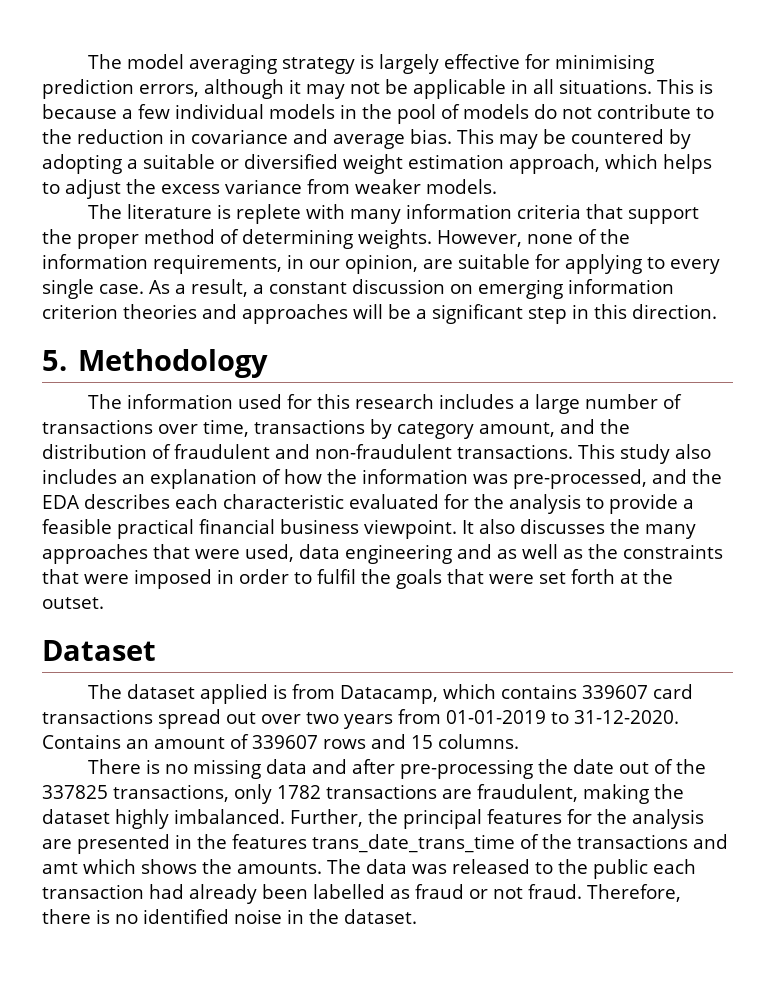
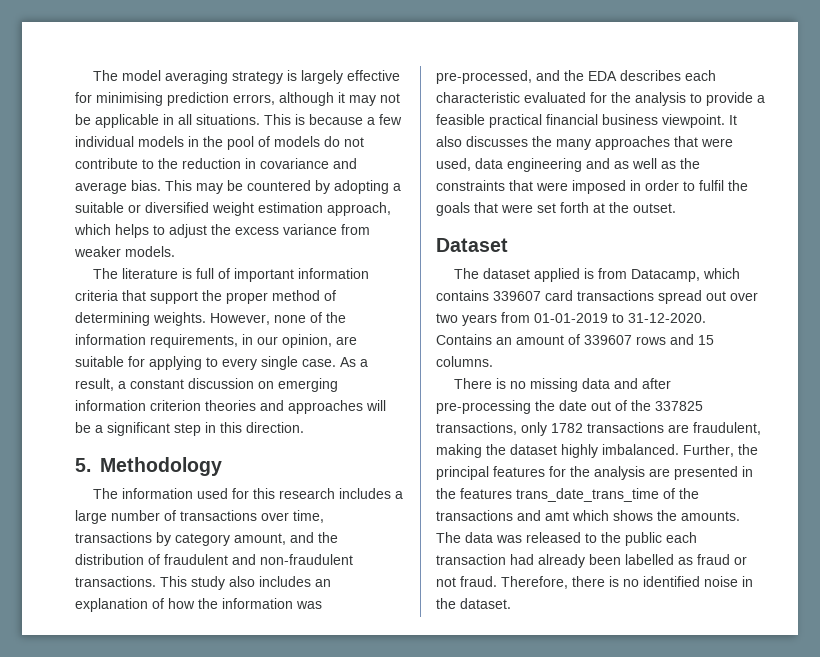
[236,204,402,224] replete with many -> [196,268,295,282] full of important

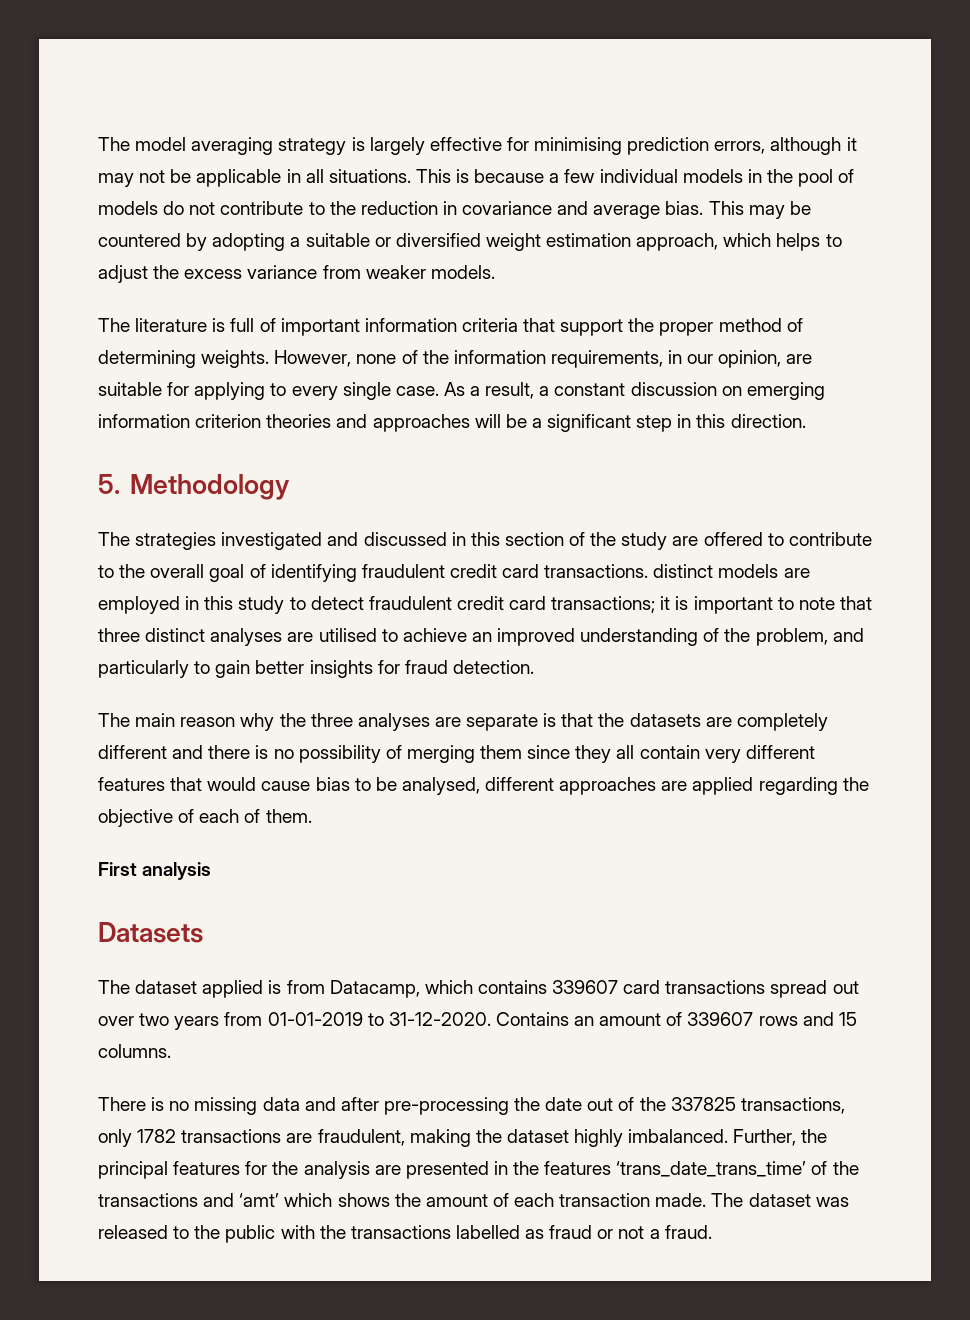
[122,488,404,499] [75,510,324,524] [75,532,338,546] [75,554,353,565] [75,576,331,590] [75,598,322,612] [436,70,716,84] [436,92,765,106] [436,114,737,128] [436,136,733,150] [436,158,700,172] [436,180,748,194] [436,202,676,216] [436,238,508,252] information used for this research includes a large number of transactions over time, transactions by category amount, and the distribution of fraudulent and non-fraudulent transactions. This study also includes an explanation of how the information was pre-processed, and the EDA describes each characteristic evaluated for the analysis to provide a feasible practical financial business viewpoint. It also discusses the many approaches that were used, data engineering and as well as the constraints that were imposed in order to fulfil the goals that were set forth at the outset. // Dataset -> [135,532,872,550] [98,564,810,582] [98,596,872,614] [98,628,864,646] [98,660,534,678] [98,713,828,731] [98,745,815,763] [98,777,869,795] [98,809,312,827] [98,862,212,880] [98,922,203,943] strategies investigated and discussed in this section of the study are offered to contribute to the overall goal of identifying fraudulent credit card transactions. distinct models are employed in this study to detect fraudulent credit card transactions; it is important to note that three distinct analyses are utilised to achieve an improved understanding of the problem, and particularly to gain better insights for fraud detection. // The main reason why the three analyses are separate is that the datasets are completely different and there is no possibility of merging them since they all contain very different features that would cause bias to be analysed, different approaches are applied regarding the objective of each of them. // First analysis // Datasets
[516,488,659,502] trans_date_trans_time -> [616,1161,807,1177] ‘trans_date_trans_time’
[545,511,569,521] amt -> [239,1193,280,1207] ‘amt’
[681,511,740,521] [436,532,493,543] amounts. The data -> [425,1193,811,1207] amount of each transaction made. The dataset
[666,532,697,543] [436,554,621,568] each transaction had already been -> [280,1225,451,1239] with the transactions
[460,576,753,589] [436,598,511,609] fraud. Therefore, there is no identified noise in the dataset. -> [649,1225,712,1239] a fraud.

